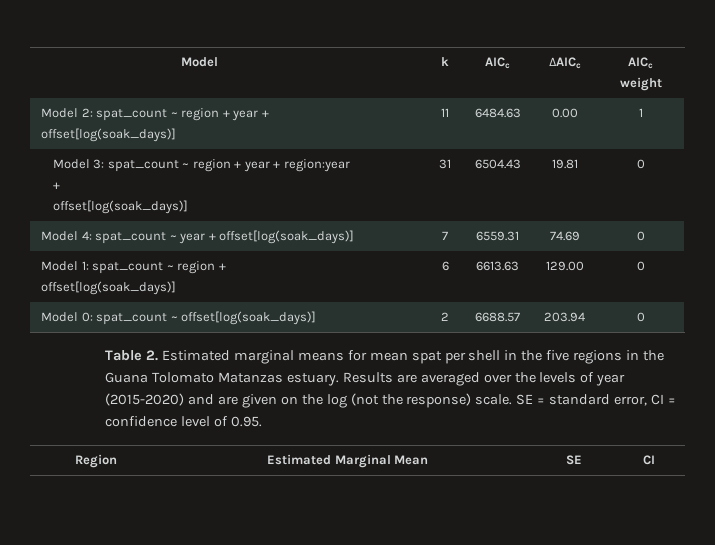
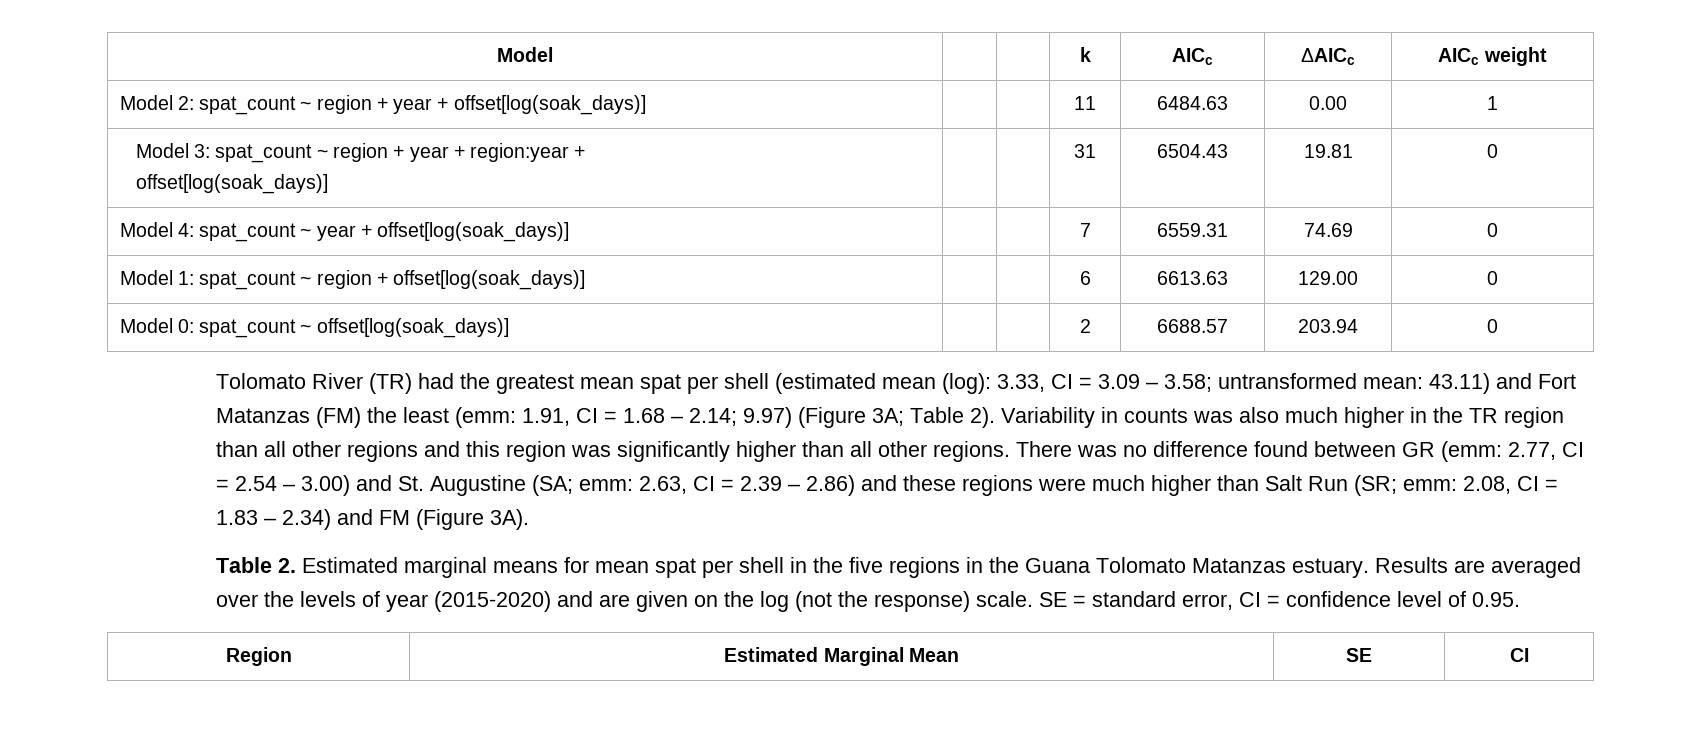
(645, 317) none -> [215,373,1576,394] [215,407,1564,428] [215,441,1584,462] [215,475,1558,496] [215,509,529,530] // Tolomato River (TR) had the greatest mean spat per shell (estimated mean (log): 3.33, CI = 3.09 – 3.58; untransformed mean: 43.11) and Fort Matanzas (FM) the least (emm: 1.91, CI = 1.68 – 2.14; 9.97) (Figure 3A; Table 2). Variability in counts was also much higher in the TR region than all other regions and this region was significantly higher than all other regions. There was no difference found between GR (emm: 2.77, CI = 2.54 – 3.00) and St. Augustine (SA; emm: 2.63, CI = 2.39 – 2.86) and these regions were much higher than Salt Run (SR; emm: 2.08, CI = 1.83 – 2.34) and FM (Figure 3A).

